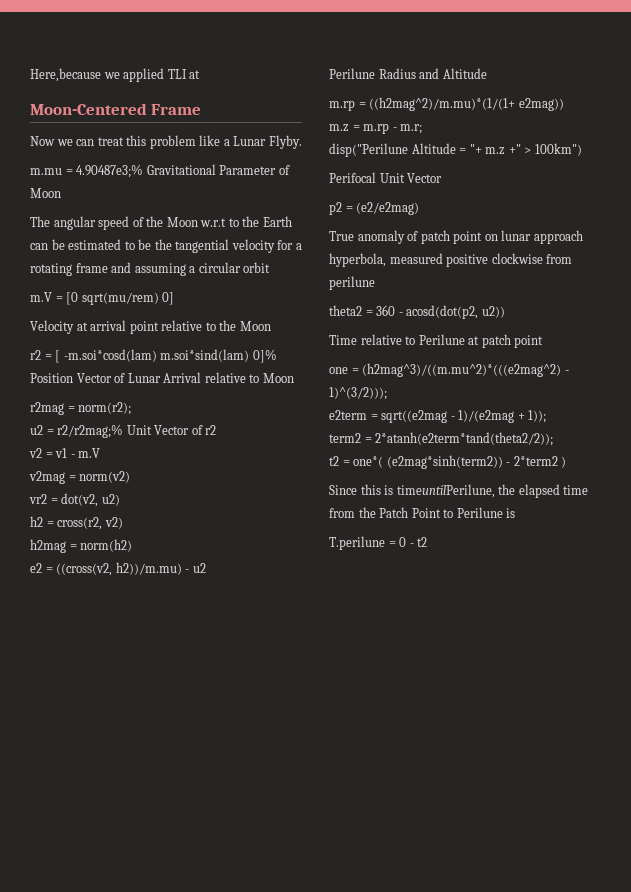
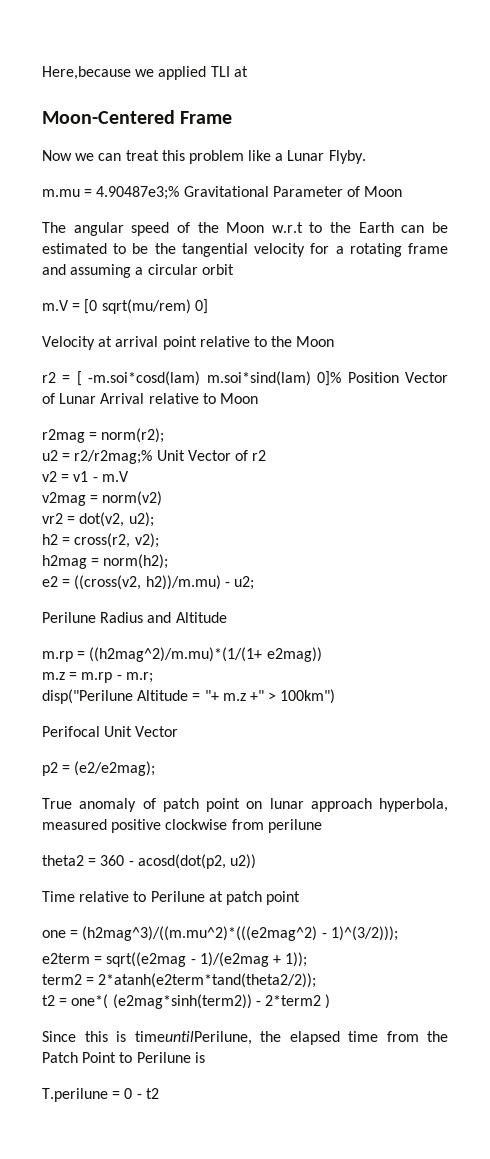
[101,494,120,506] u2) -> [128,512,154,527] u2);
[104,517,123,529] v2) -> [134,533,159,548] v2);
[80,539,133,552] norm(h2) -> [103,554,169,569] norm(h2);
[192,563,206,573] u2 -> [233,576,254,590] u2;
[356,202,420,215] (e2/e2mag) -> [74,761,156,776] (e2/e2mag);

